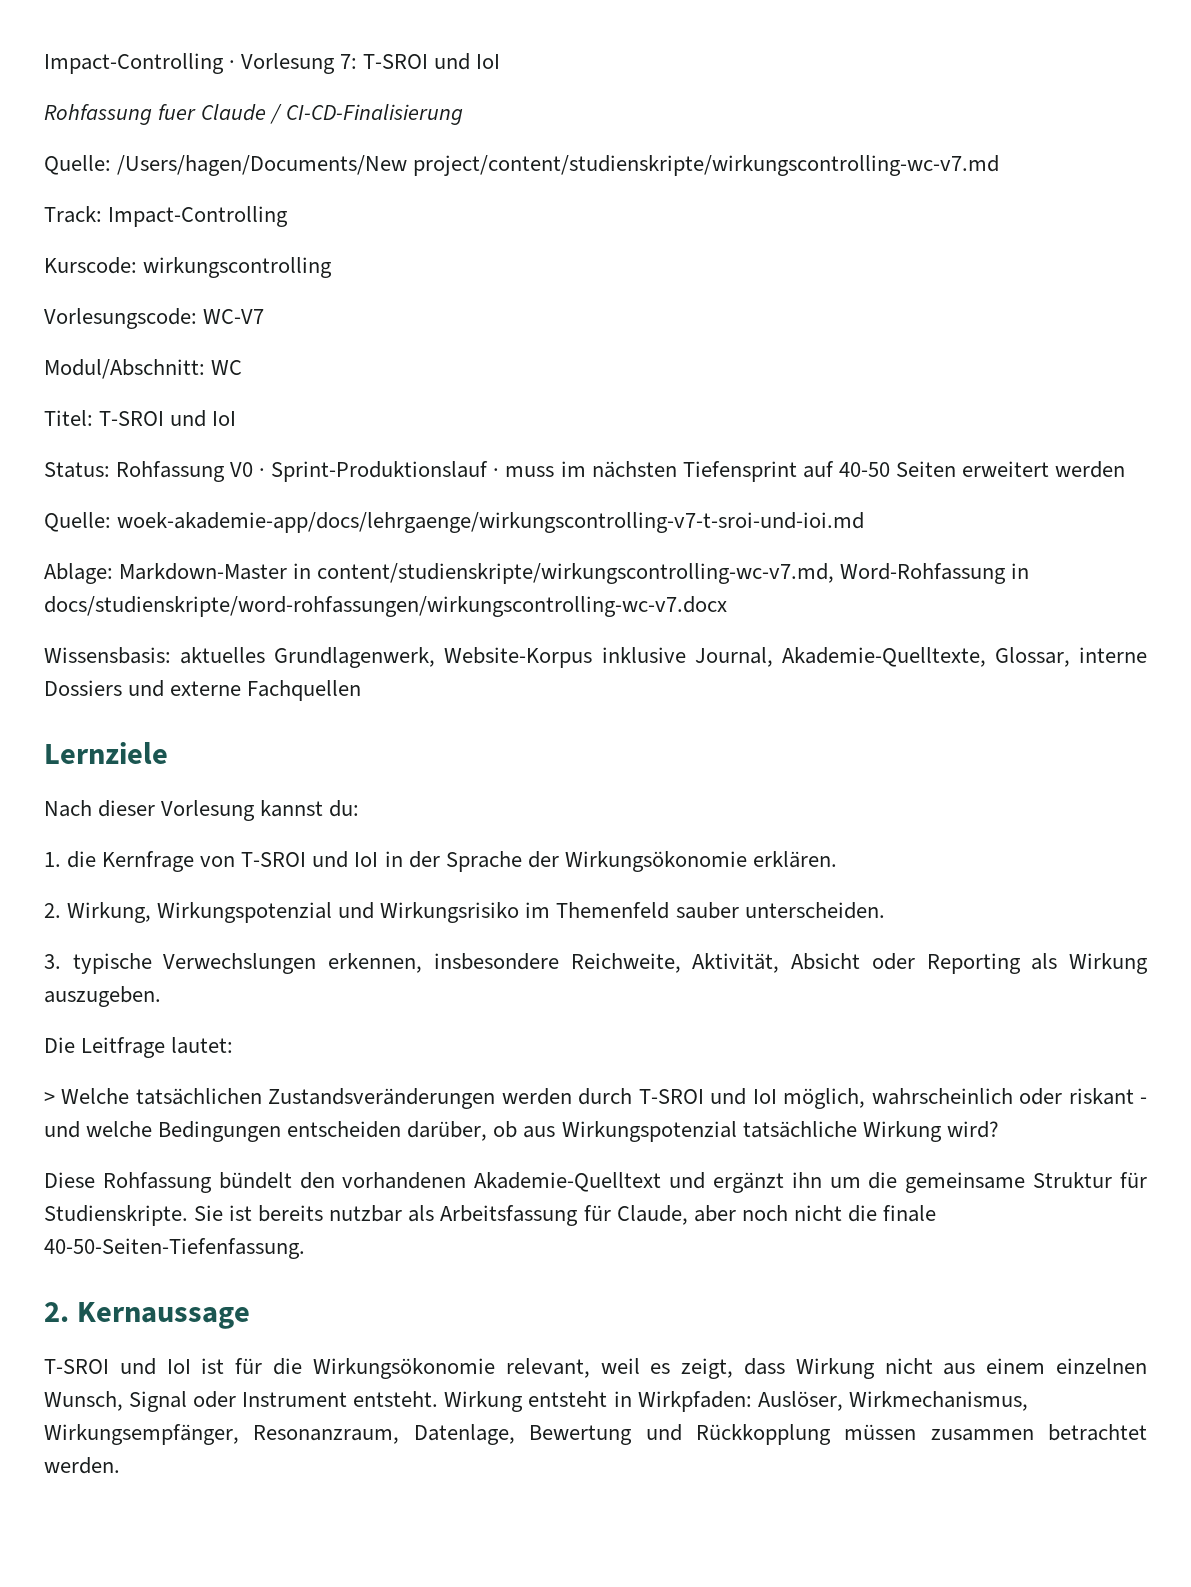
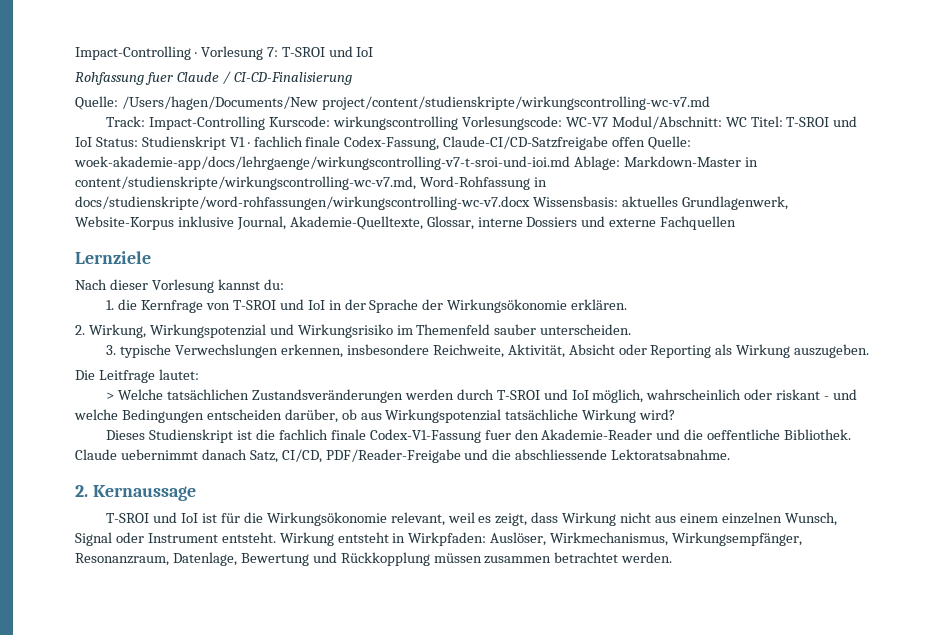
(289, 216) // -> (266, 123) none
(333, 267) // -> (458, 123) none
(265, 316) // -> (608, 122) none
(243, 367) // -> (747, 122) none
[44,461,1126,482] // Status: Rohfassung V0 · Sprint-Produktionslauf · muss im nächsten Tiefensprint auf 40-50 Seiten erweitert werden // -> [95,136,646,150] Status: Studienskript V1 · fachlich finale Codex-Fassung, Claude-CI/CD-Satzfreigabe offen
(865, 522) // -> (570, 163) none
(727, 606) // -> (530, 203) none
[44,1172,1147,1193] [44,1205,936,1226] [44,1238,305,1259] Diese Rohfassung bündelt den vorhandenen Akademie-Quelltext und ergänzt ihn um die gemeinsame Struktur für Studienskripte. Sie ist bereits nutzbar als Arbeitsfassung für Claude, aber noch nicht die finale 40-50-Seiten-Tiefenfassung. -> [106,429,852,443] [75,449,731,463] Dieses Studienskript ist die fachlich finale Codex-V1-Fassung fuer den Akademie-Reader und die oeffentliche Bibliothek. Claude uebernimmt danach Satz, CI/CD, PDF/Reader-Freigabe und die abschliessende Lektoratsabnahme.

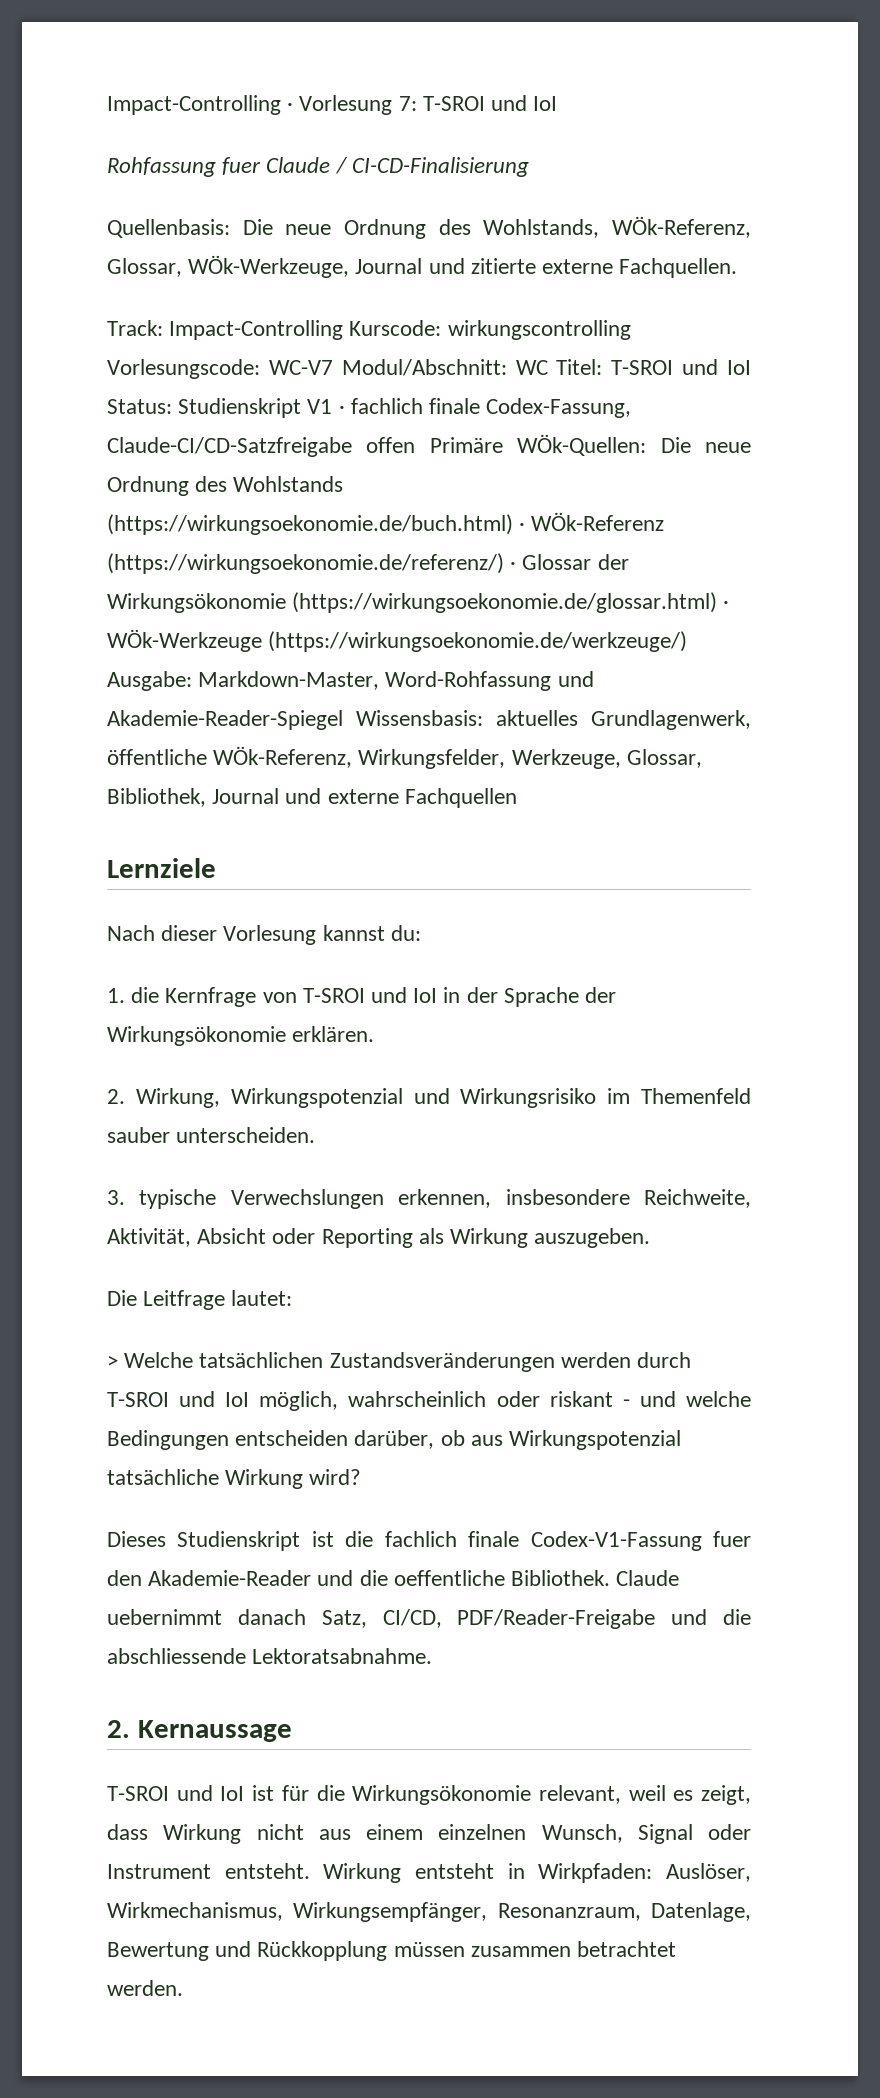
[75,96,710,110] Quelle: /Users/hagen/Documents/New project/content/studienskripte/wirkungscontrolling-wc-v7.md -> [107,216,751,239] [107,255,738,278] Quellenbasis: Die neue Ordnung des Wohlstands, WÖk-Referenz, Glossar, WÖk-Werkzeuge, Journal und zitierte externe Fachquellen.
[648,136,692,150] [74,156,758,170] [75,176,547,190] [75,196,788,210] [75,216,578,230] Quelle: woek-akademie-app/docs/lehrgaenge/wirkungscontrolling-v7-t-sroi-und-ioi.md Ablage: Markdown-Master in content/studienskripte/wirkungscontrolling-wc-v7.md, Word-Rohfassung in docs/studienskripte/word-rohfassungen/wirkungscontrolling-wc-v7.docx Wissensbasis: aktuelles Grundlagenwerk, Website-Korpus inklusive Journal, Akademie-Quelltexte, Glossar, interne Dossiers -> [429,434,751,456] [107,476,344,496] [107,512,665,535] [107,553,629,574] [107,592,730,613] [107,629,688,652] [107,671,594,691] [107,710,751,730] [107,746,702,769] [107,788,280,807] Primäre WÖk-Quellen: Die neue Ordnung des Wohlstands (https://wirkungsoekonomie.de/buch.html) · WÖk-Referenz (https://wirkungsoekonomie.de/referenz/) · Glossar der Wirkungsökonomie (https://wirkungsoekonomie.de/glossar.html) · WÖk-Werkzeuge (https://wirkungsoekonomie.de/werkzeuge/) Ausgabe: Markdown-Master, Word-Rohfassung und Akademie-Reader-Spiegel Wissensbasis: aktuelles Grundlagenwerk, öffentliche WÖk-Referenz, Wirkungsfelder, Werkzeuge, Glossar, Bibliothek, Journal

